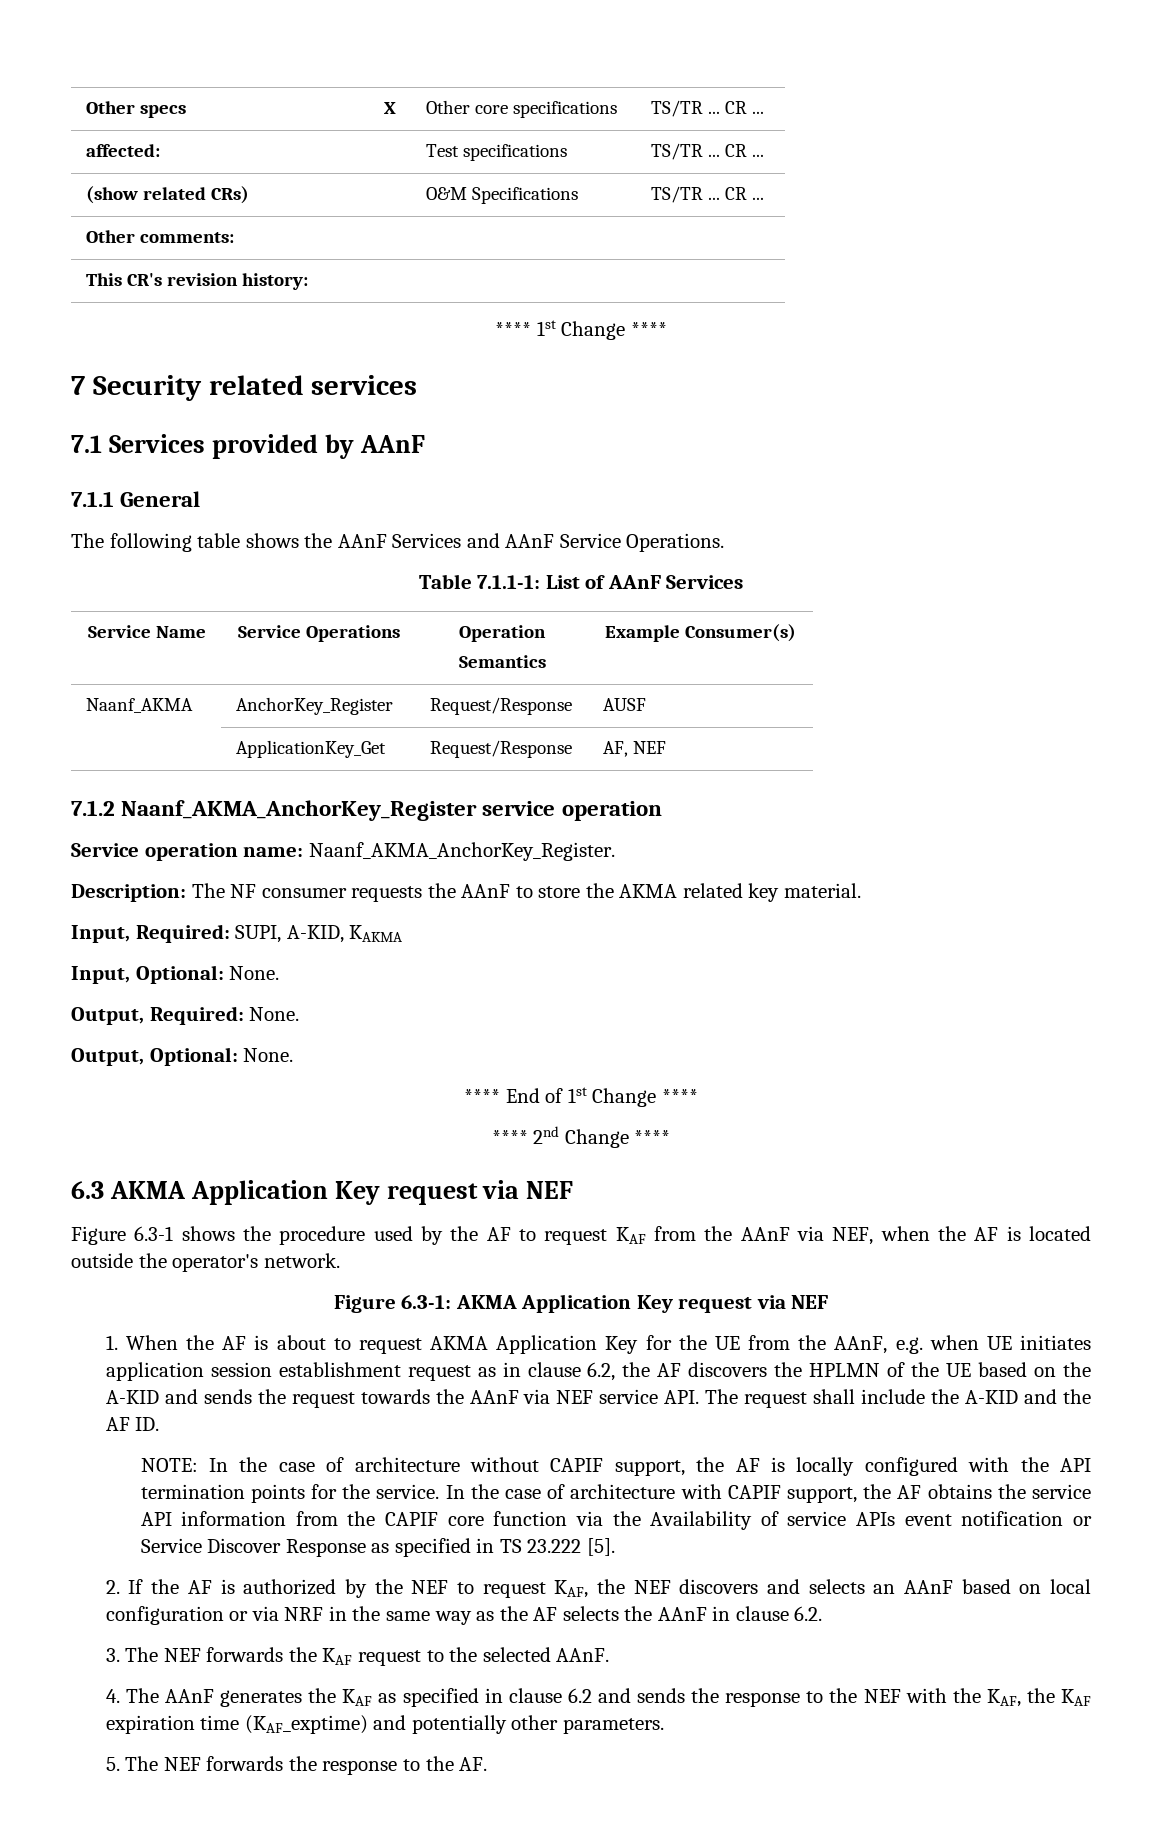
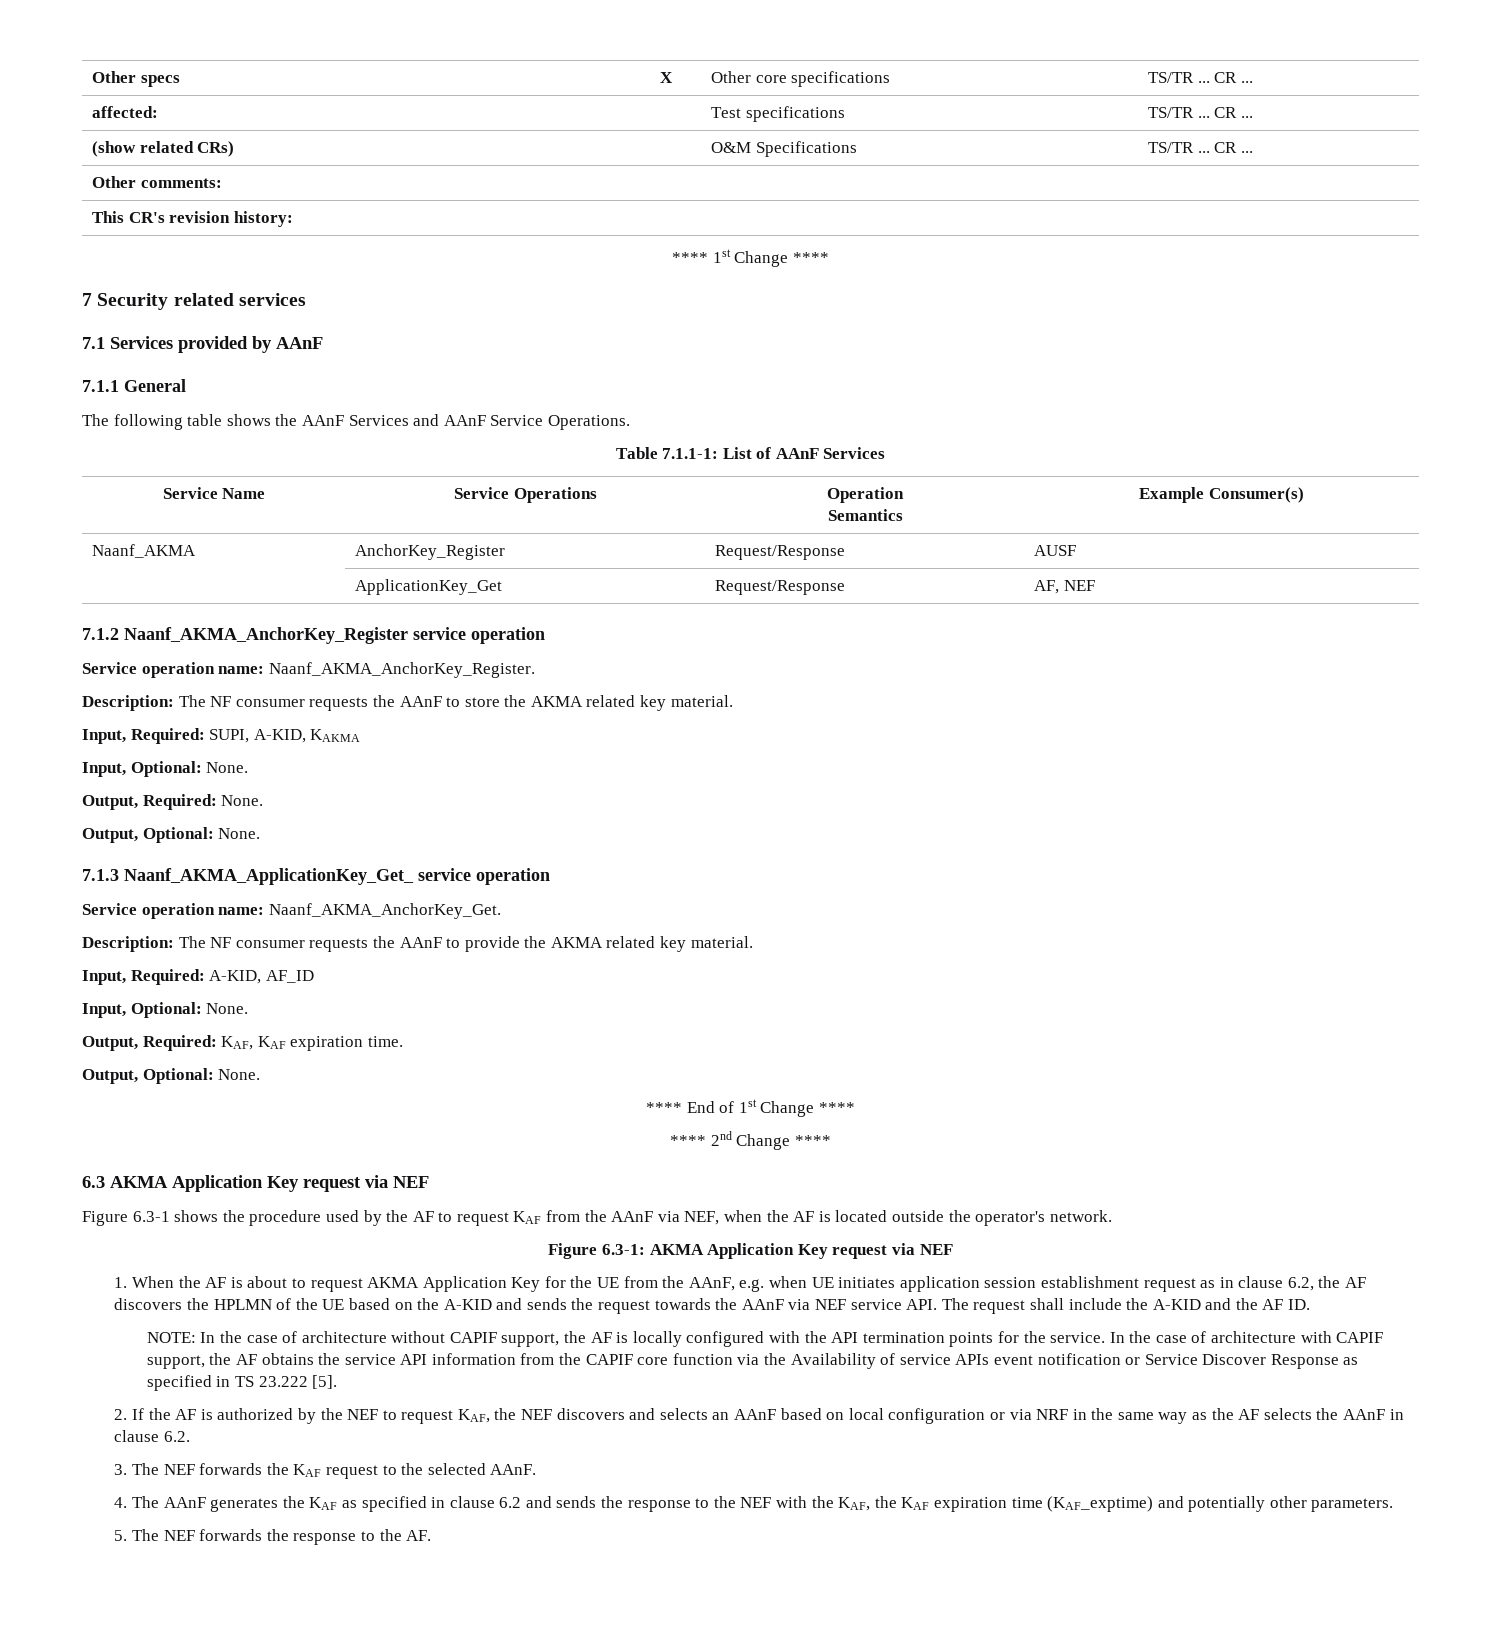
(294, 1055) none -> [82,868,550,885] [82,903,501,919] [82,936,753,952] [82,969,314,985] [82,1002,249,1018] [82,1035,403,1051] [82,1068,261,1084] // 7.1.3 Naanf_AKMA_ApplicationKey_Get_ service operation // Service operation name: Naanf_AKMA_AnchorKey_Get. // Description: The NF consumer requests the AAnF to provide the AKMA related key material. // Input, Required: A-KID, AF_ID // Input, Optional: None. // Output, Required: KAF, KAF expiration time. // Output, Optional: None.

